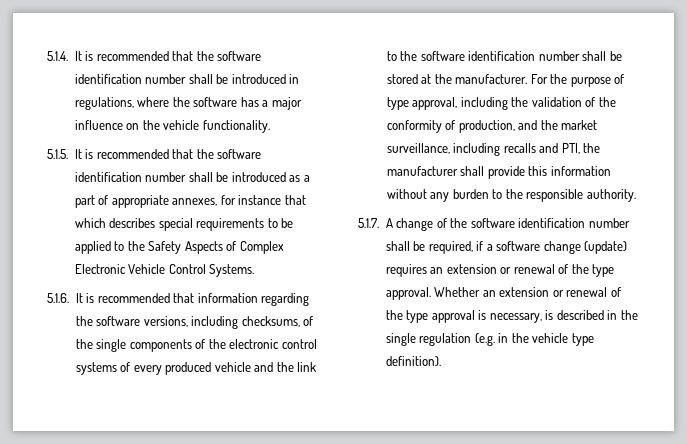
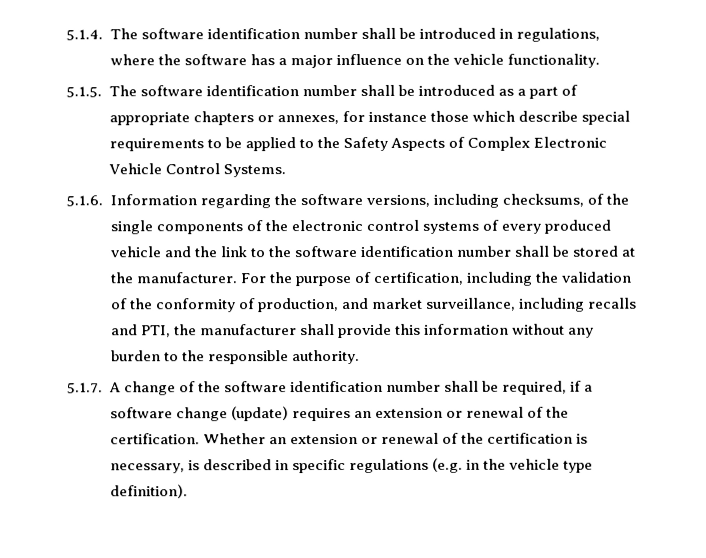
[74,51,214,61] It is recommended that the -> [109,28,138,40] The
[74,149,214,159] It is recommended that the -> [108,85,137,97] The
(169, 201) none -> [192,111,274,126] chapters or
[284,195,306,205] [74,218,156,228] that which describes -> [429,110,578,122] those which describe
[75,293,258,303] It is recommended that information -> [109,194,197,206] Information
[386,97,458,110] type approval, -> [372,271,464,285] certification,
[540,120,558,130] the -> (369, 303) none
[592,264,615,277] [385,287,431,300] type approval. -> [109,433,200,445] certification.
[406,310,475,323] type approval -> [486,432,573,444] certification
[620,310,638,320] [385,333,472,346] the single regulation -> [291,458,429,474] specific regulations

